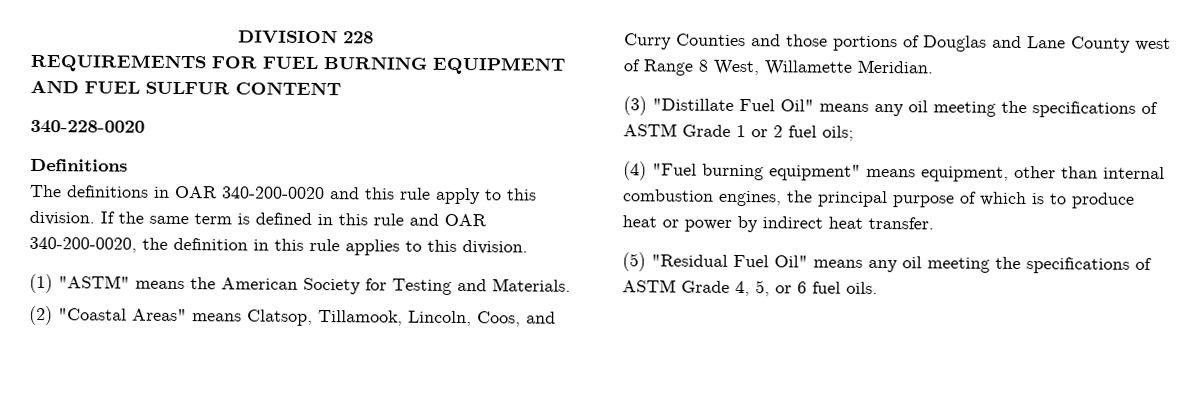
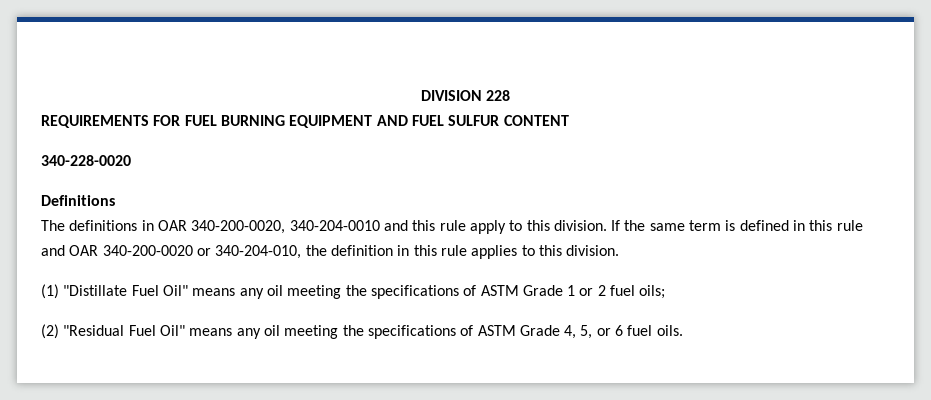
[221,186,325,200] 340-200-0020 -> [191,220,380,234] 340-200-0020, 340-204-0010
[29,236,137,253] 340-200-0020, -> [102,245,302,259] 340-200-0020 or 340-204-010,
[58,275,571,295] [29,305,556,327] [624,33,1171,53] [623,59,933,76] [623,96,647,116] "ASTM" means the American Society for Testing and Materials. // (2) "Coastal Areas" means Clatsop, Tillamook, Lincoln, Coos, and Curry Counties and those portions of Douglas and Lane County west of Range 8 West, Willamette Meridian. // (3) -> (59, 291) none
[623,161,1165,182] [622,189,1135,209] [622,215,934,233] [622,252,646,272] (4) "Fuel burning equipment" means equipment, other than internal combustion engines, the principal purpose of which is to produce heat or power by indirect heat transfer. // (5) -> [41,324,59,339] (2)

